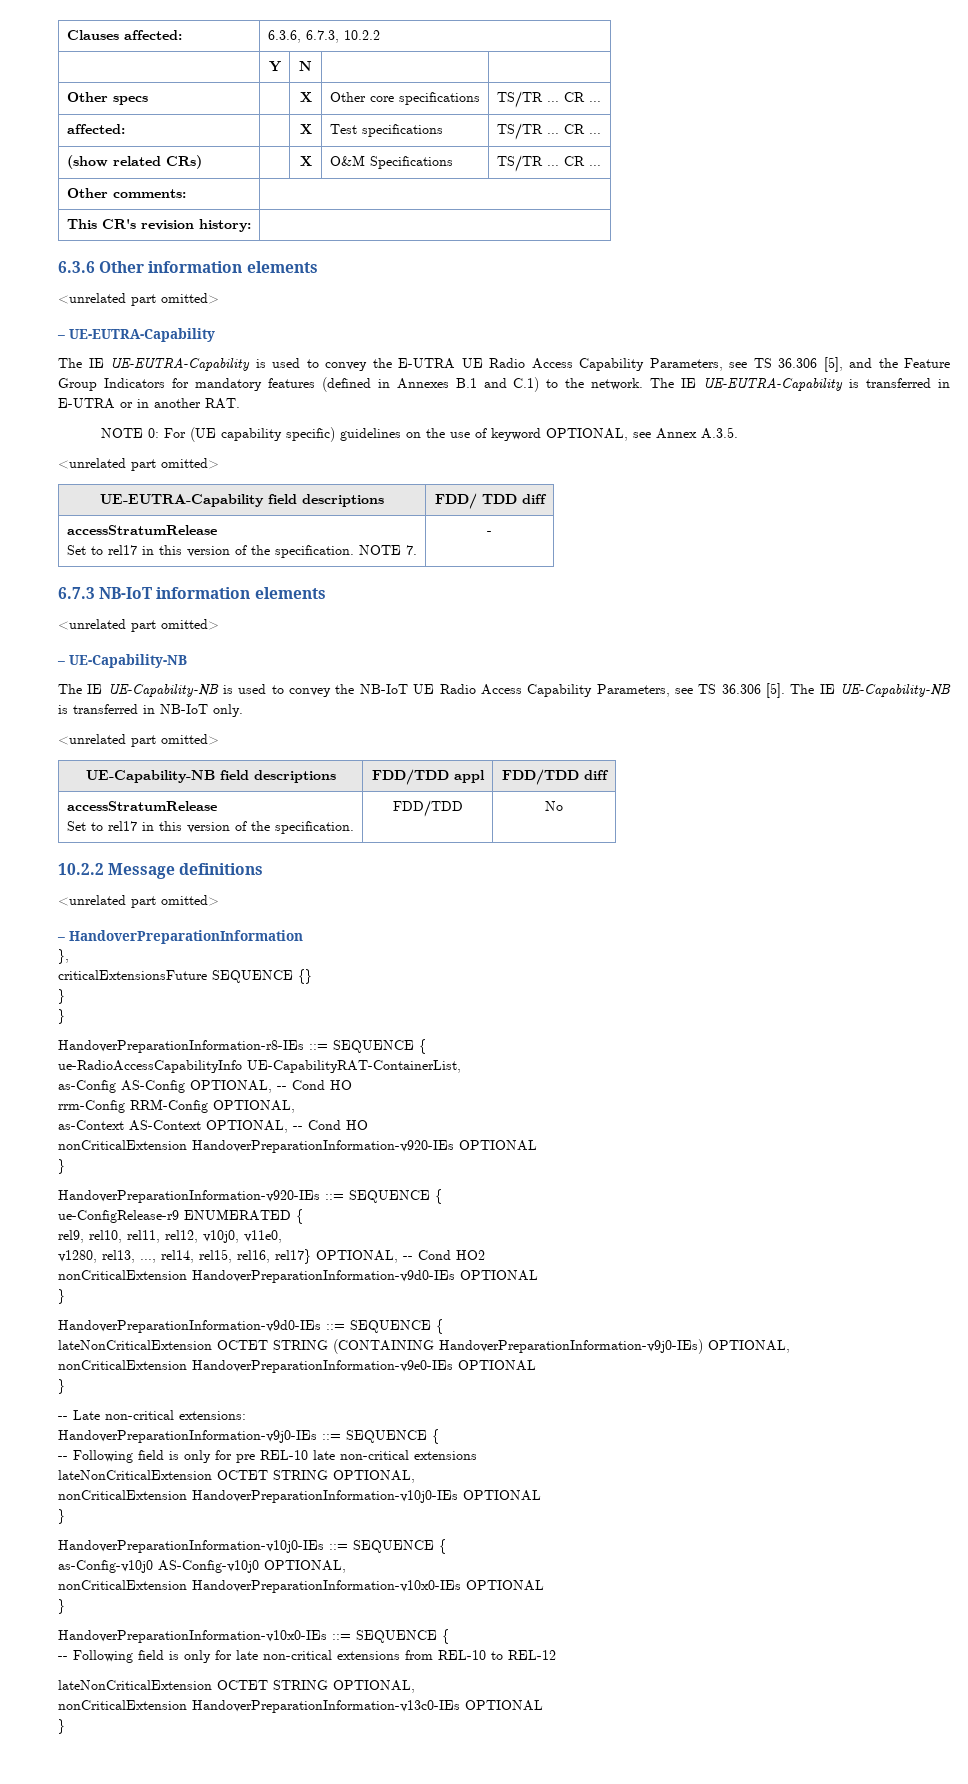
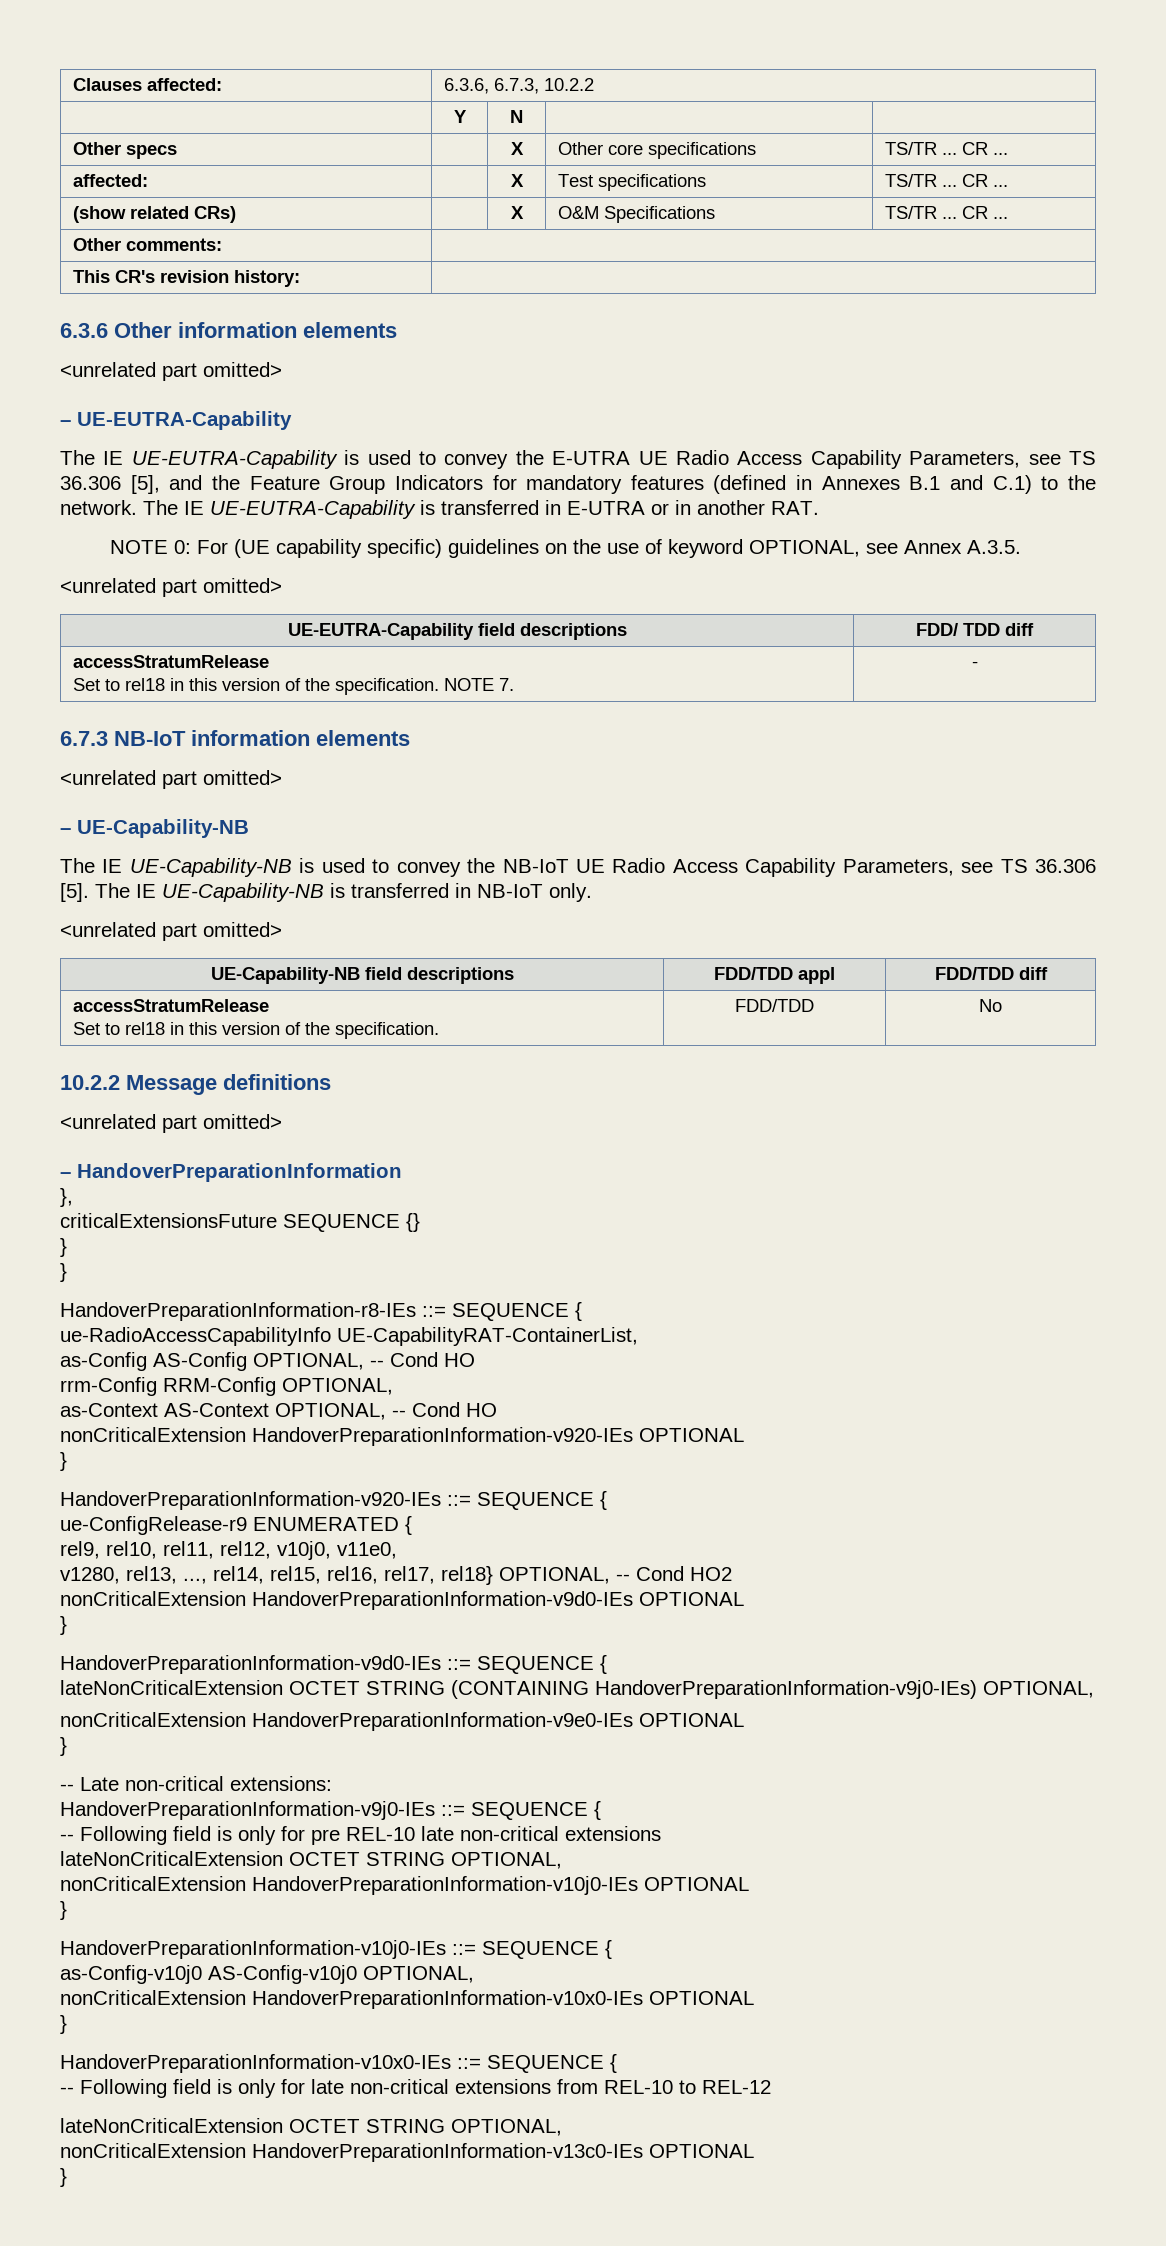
[107,545,137,555] rel17 -> [124,678,165,691] rel18
[107,821,137,831] rel17 -> [124,1022,165,1035] rel18
[275,1249,311,1264] rel17} -> [384,1566,493,1585] rel17, rel18}

